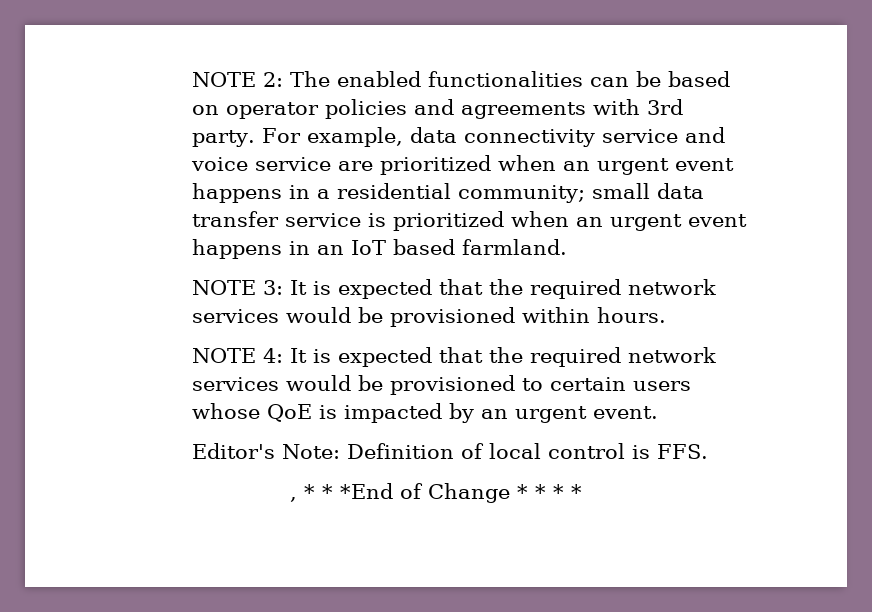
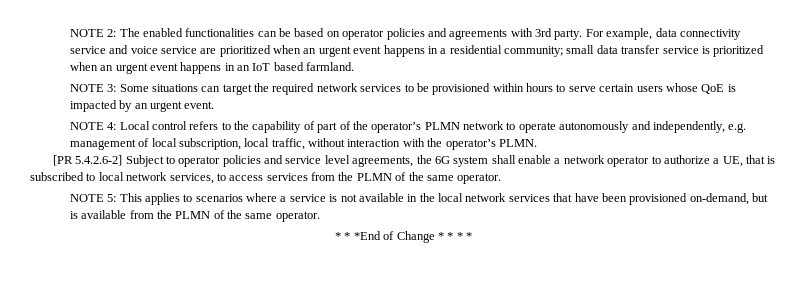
[289,279,716,299] [191,307,351,323] It is expected that the required network services would -> [119,83,414,95] Some situations can target the required network services to
[596,307,666,323] [191,347,716,367] [191,375,543,395] hours. // NOTE 4: It is expected that the required network services would be provisioned to -> [526,83,596,92] hours to serve
[191,443,708,459] [290,497,297,502] Editor's Note: Definition of local control is FFS. // , -> [69,121,747,133] [69,138,537,150] [52,155,776,167] [30,172,502,184] [69,193,769,205] [69,210,320,222] NOTE 4: Local control refers to the capability of part of the operator’s PLMN network to operate autonomously and independently, e.g. management of local subscription, local traffic, without interaction with the operator’s PLMN. // [PR 5.4.2.6-2] Subject to operator policies and service level agreements, the 6G system shall enable a network operator to authorize a UE, that is subscribed to local network services, to access services from the PLMN of the same operator. // NOTE 5: This applies to scenarios where a service is not available in the local network services that have been provisioned on-demand, but is available from the PLMN of the same operator. //

